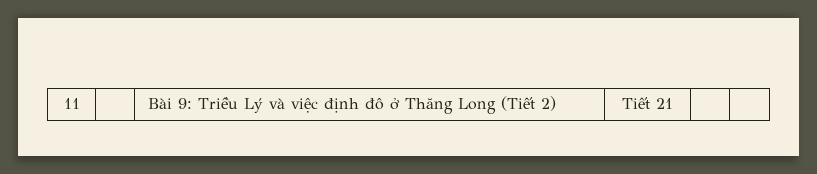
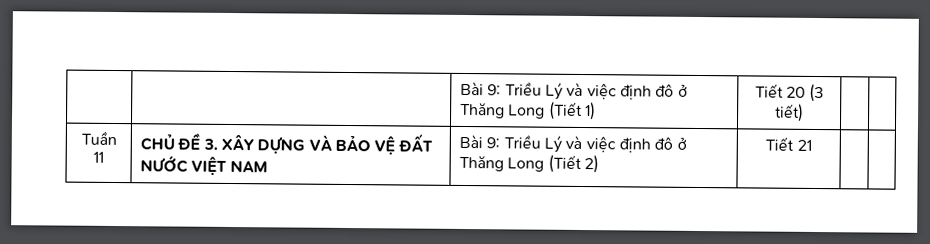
[63,98,80,109] 11 | -> [459,81,688,100] [459,101,596,121] [754,83,825,103] [775,103,804,122] [80,130,117,146] [93,151,104,163] [139,132,433,156] [139,155,268,176] | | Bài 9: Triều Lý và việc định đô ở Thăng Long (Tiết 1) | Tiết 20 (3 tiết) | | // Tuần 11 | CHỦ ĐỀ 3. XÂY DỰNG VÀ BẢO VỆ ĐẤT NƯỚC VIỆT NAM

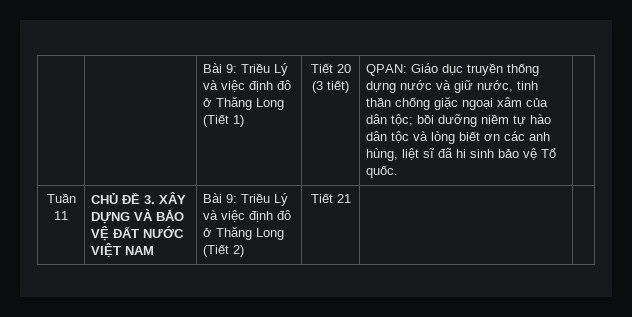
(804, 112) none -> [366,63,540,76] [366,80,539,93] [366,96,549,110] [366,114,552,127] [366,131,551,144] [366,148,557,161] [366,165,399,178] QPAN: Giáo dục truyền thống dựng nước và giữ nước, tinh thần chống giặc ngoại xâm của dân tộc; bồi dưỡng niềm tự hào dân tộc và lòng biết ơn các anh hùng, liệt sĩ đã hi sinh bảo vệ Tổ quốc.

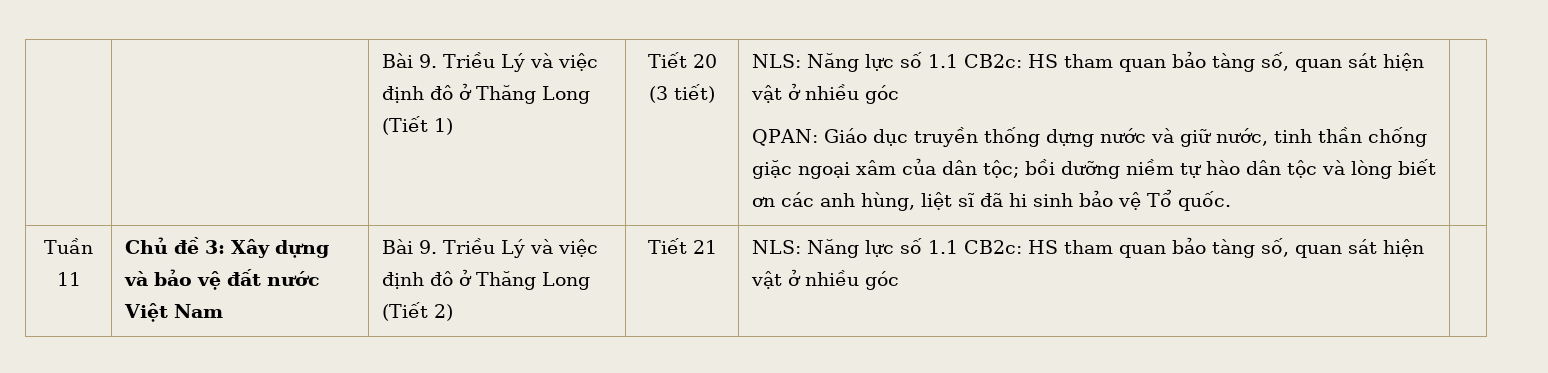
[203,63,238,73] | | Bài 9: -> [381,53,437,68] | | Bài 9.
(349, 86) none -> [751,51,1424,72] [750,83,899,104] NLS: Năng lực số 1.1 CB2c: HS tham quan bảo tàng số, quan sát hiện vật ở nhiều góc //
[91,192,187,204] [91,209,185,224] [91,226,185,241] [91,243,155,258] [203,193,238,203] CHỦ ĐỀ 3. XÂY DỰNG VÀ BẢO VỆ ĐẤT NƯỚC VIỆT NAM | Bài 9: -> [124,237,329,258] [123,269,320,290] [123,303,223,322] [381,239,437,254] Chủ đề 3: Xây dựng và bảo vệ đất nước Việt Nam | Bài 9.
(351, 198) none -> [751,237,1424,258] [750,269,899,290] NLS: Năng lực số 1.1 CB2c: HS tham quan bảo tàng số, quan sát hiện vật ở nhiều góc

